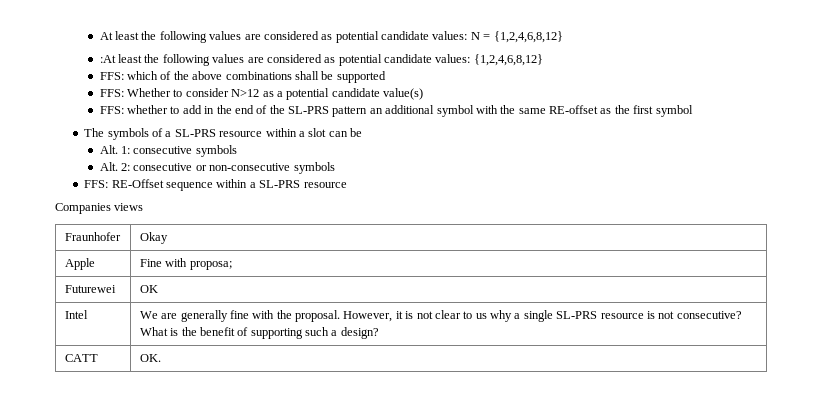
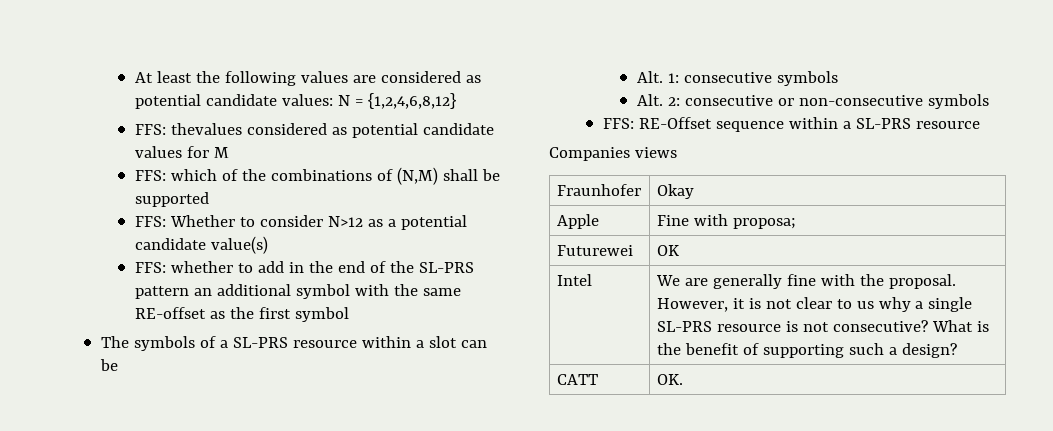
[99,54,543,66] :At least the following values are considered as potential candidate values: {1,2,4,6,8,12} -> [134,123,494,138] [134,146,229,158] FFS: thevalues considered as potential candidate values for M
[192,71,292,80] above combinations -> [270,167,438,185] combinations of (N,M)

